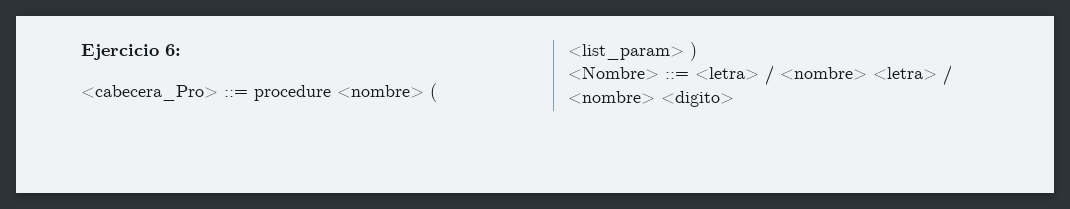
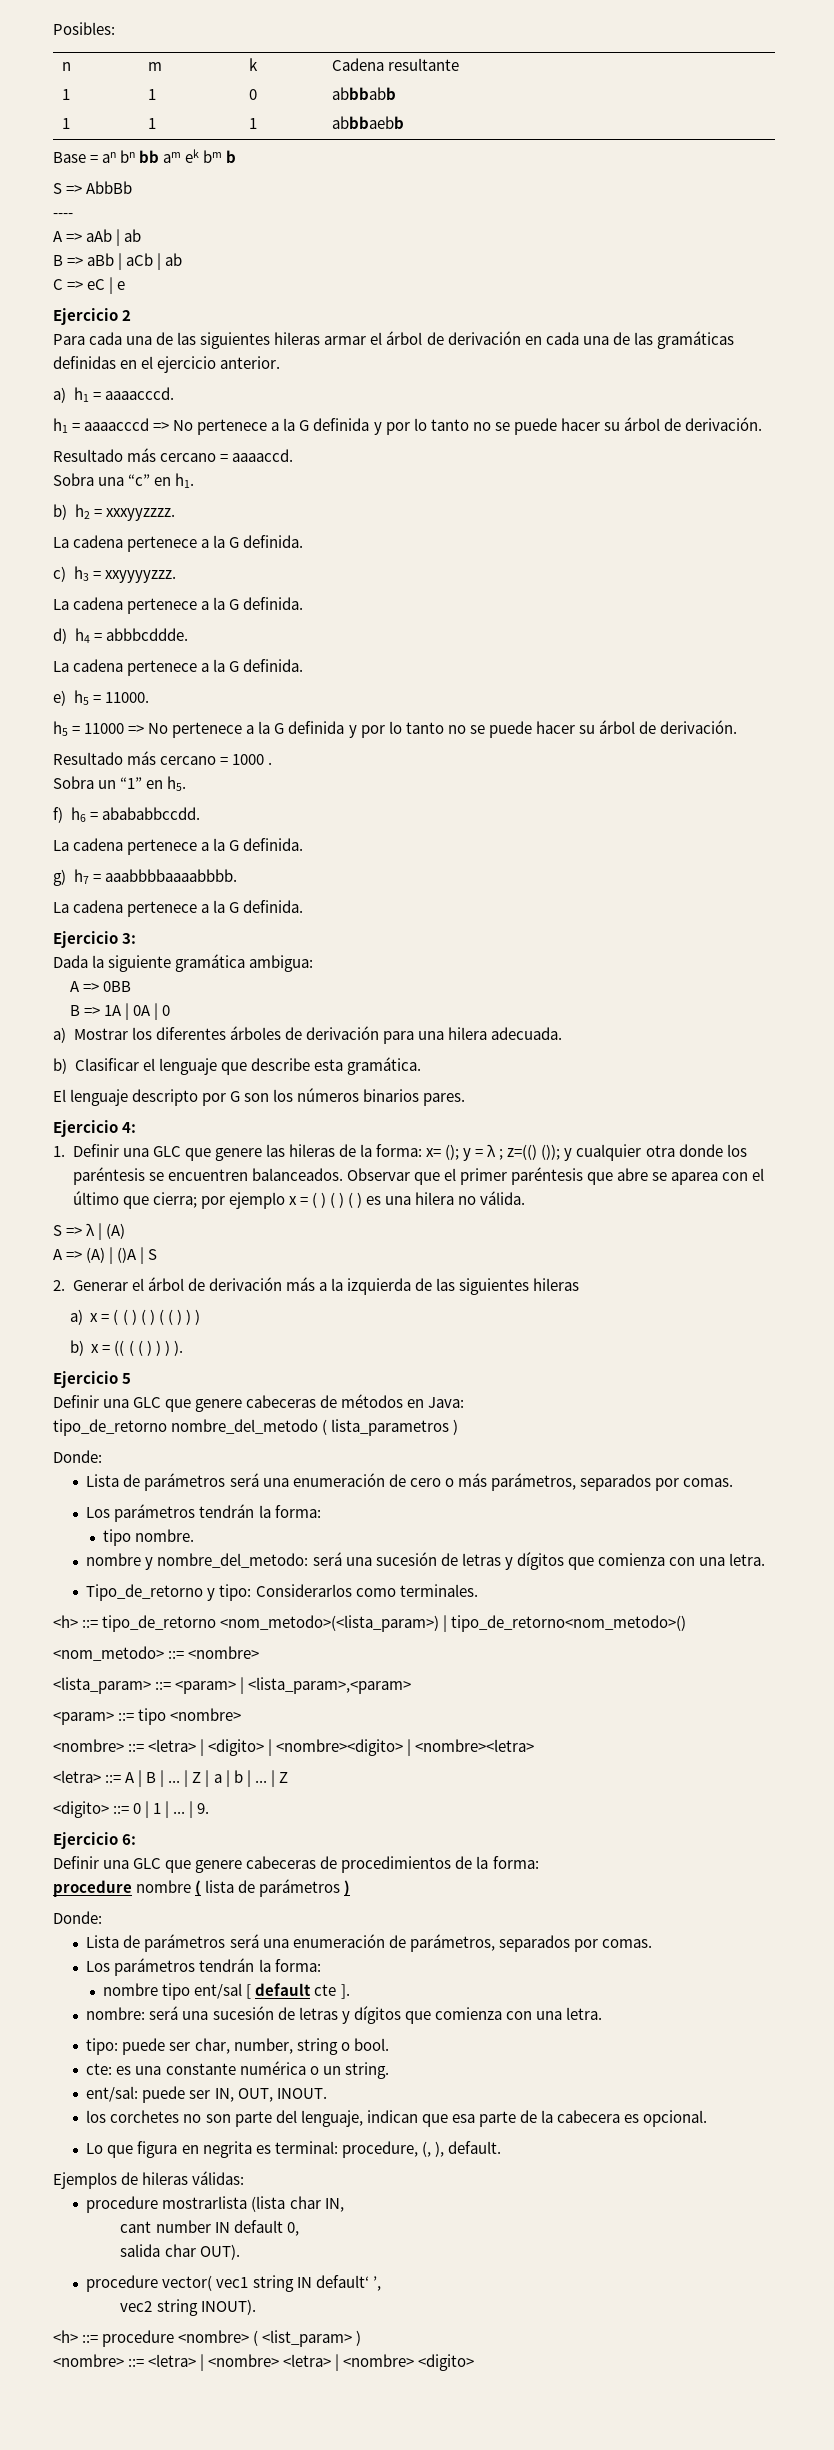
[81,44,181,60] [81,85,218,101] Ejercicio 6: // <cabecera_Pro> -> [53,22,115,35] [62,62,72,71] [148,62,163,71] [249,58,259,71] [332,58,460,71] [62,89,71,100] [148,89,157,100] [249,89,258,100] [332,87,397,100] [62,118,71,129] [148,118,157,129] [249,118,258,129] [332,116,405,129] [53,149,237,163] [53,181,133,194] [53,213,73,218] [53,229,142,246] [53,253,183,270] [53,277,126,294] [53,308,132,325] [53,331,734,349] [53,356,281,373] [53,387,174,403] [53,417,763,435] [53,448,294,462] [53,473,195,488] [53,504,175,521] [53,535,304,552] [53,566,176,583] [53,597,304,614] [53,628,188,644] [53,659,304,676] [53,690,149,706] [53,720,738,738] [53,751,273,765] [53,776,187,791] [53,807,200,823] [53,838,304,855] [53,869,237,886] [53,900,304,917] [53,931,137,948] [53,954,314,972] [69,981,131,992] [69,1003,171,1020] [53,1026,562,1044] [53,1057,421,1075] [53,1088,466,1106] [53,1120,137,1137] [53,1144,747,1161] [72,1167,765,1185] [72,1191,526,1209] [53,1223,126,1240] [53,1247,158,1264] [53,1277,580,1295] [69,1309,200,1325] [69,1340,183,1356] [53,1371,132,1388] [53,1394,465,1412] [53,1419,459,1436] [53,1450,102,1463] [86,1473,734,1491] [86,1504,321,1522] [103,1529,195,1546] [86,1552,766,1570] [86,1584,478,1601] [53,1615,687,1632] [53,1646,260,1661] [53,1677,412,1694] [53,1708,242,1725] [53,1739,535,1756] [53,1770,288,1787] [53,1801,210,1818] [53,1832,137,1849] [53,1856,539,1873] [53,1879,351,1897] [53,1911,102,1924] [86,1934,652,1952] [86,1958,321,1976] [103,1983,350,2000] [86,2006,602,2024] [86,2038,389,2055] [86,2061,389,2079] [86,2086,327,2103] [86,2110,708,2127] [86,2141,501,2158] [53,2171,245,2189] [86,2196,344,2213] [120,2220,299,2236] [120,2244,240,2260] [86,2275,381,2292] [120,2299,256,2316] [53,2330,78,2343] Posibles: // n | m | k | Cadena resultante // 1 | 1 | 0 | abbbabb // 1 | 1 | 1 | abbbaebb // Base = an bn bb am ek bm b // S => AbbBb // ---- // A => aAb | ab // B => aBb | aCb | ab // C => eC | e // Ejercicio 2 // Para cada una de las siguientes hileras armar el árbol de derivación en cada una de las gramáticas definidas en el ejercicio anterior. // a) h1 = aaaacccd. // h1 = aaaacccd => No pertenece a la G definida y por lo tanto no se puede hacer su árbol de derivación. // Resultado más cercano = aaaaccd. // Sobra una “c” en h1. // b) h2 = xxxyyzzzz. // La cadena pertenece a la G definida. // c) h3 = xxyyyyzzz. // La cadena pertenece a la G definida. // d) h4 = abbbcddde. // La cadena pertenece a la G definida. // e) h5 = 11000. // h5 = 11000 => No pertenece a la G definida y por lo tanto no se puede hacer su árbol de derivación. // Resultado más cercano = 1000 . // Sobra un “1” en h5. // f) h6 = abababbccdd. // La cadena pertenece a la G definida. // g) h7 = aaabbbbaaaabbbb. // La cadena pertenece a la G definida. // Ejercicio 3: // Dada la siguiente gramática ambigua: // A => 0BB // B => 1A | 0A | 0 // a) Mostrar los diferentes árboles de derivación para una hilera adecuada. // b) Clasificar el lenguaje que describe esta gramática. // El lenguaje descripto por G son los números binarios pares. // Ejercicio 4: // 1. Definir una GLC que genere las hileras de la forma: x= (); y = λ ; z=(() ()); y cualquier otra donde los paréntesis se encuentren balanceados. Observar que el primer paréntesis que abre se aparea con el último que cierra; por ejemplo x = ( ) ( ) ( ) es una hilera no válida. // S => λ | (A) // A => (A) | ()A | S // 2. Generar el árbol de derivación más a la izquierda de las siguientes hileras // a) x = ( ( ) ( ) ( ( ) ) ) // b) x = (( ( ( ) ) ) ). // Ejercicio 5 // Definir una GLC que genere cabeceras de métodos en Java: // tipo_de_retorno nombre_del_metodo ( lista_parametros ) // Donde: // Lista de parámetros será una enumeración de cero o más parámetros, separados por comas. // Los parámetros tendrán la forma: // tipo nombre. // nombre y nombre_del_metodo: será una sucesión de letras y dígitos que comienza con una letra. // Tipo_de_retorno y tipo: Considerarlos como terminales. // <h> ::= tipo_de_retorno <nom_metodo>(<lista_param>) | tipo_de_retorno<nom_metodo>() // <nom_metodo> ::= <nombre> // <lista_param> ::= <param> | <lista_param>,<param> // <param> ::= tipo <nombre> // <nombre> ::= <letra> | <digito> | <nombre><digito> | <nombre><letra> // <letra> ::= A | B | ... | Z | a | b | ... | Z // <digito> ::= 0 | 1 | ... | 9. // Ejercicio 6: // Definir una GLC que genere cabeceras de procedimientos de la forma: // procedure nombre ( lista de parámetros ) // Donde: // Lista de parámetros será una enumeración de parámetros, separados por comas. // Los parámetros tendrán la forma: // nombre tipo ent/sal [ default cte ]. // nombre: será una sucesión de letras y dígitos que comienza con una letra. // tipo: puede ser char, number, string o bool. // cte: es una constante numérica o un string. // ent/sal: puede ser IN, OUT, INOUT. // los corchetes no son parte del lenguaje, indican que esa parte de la cabecera es opcional. // Lo que figura en negrita es terminal: procedure, (, ), default. // Ejemplos de hileras válidas: // procedure mostrarlista (lista char IN, // cant number IN default 0, // salida char OUT). // procedure vector( vec1 string IN default‘ ’, // vec2 string INOUT). // <h>
[568,65,774,86] <Nombre> ::= <letra> / -> [53,2354,205,2371] <nombre> ::= <letra> |
[943,65,952,86] / -> [335,2354,340,2371] |

